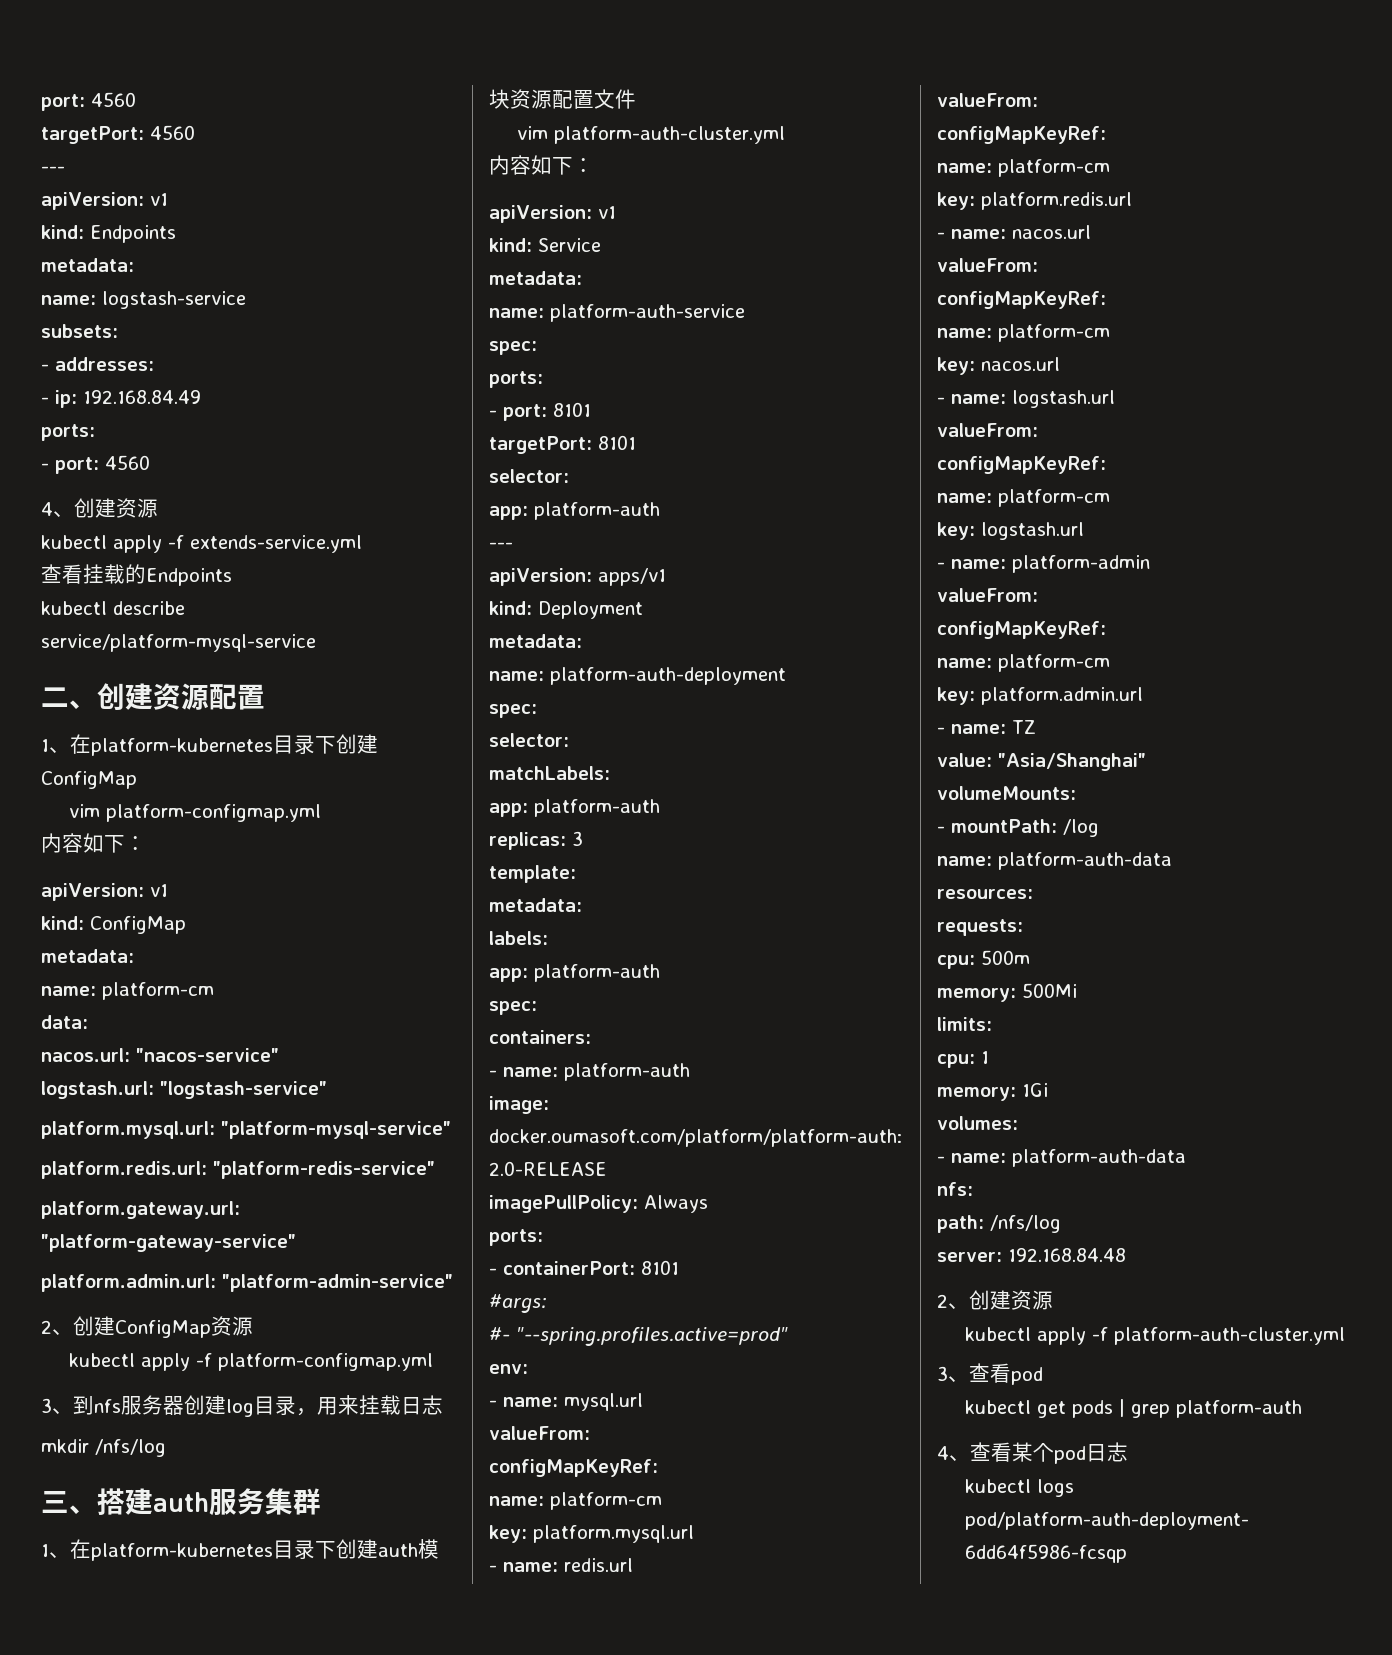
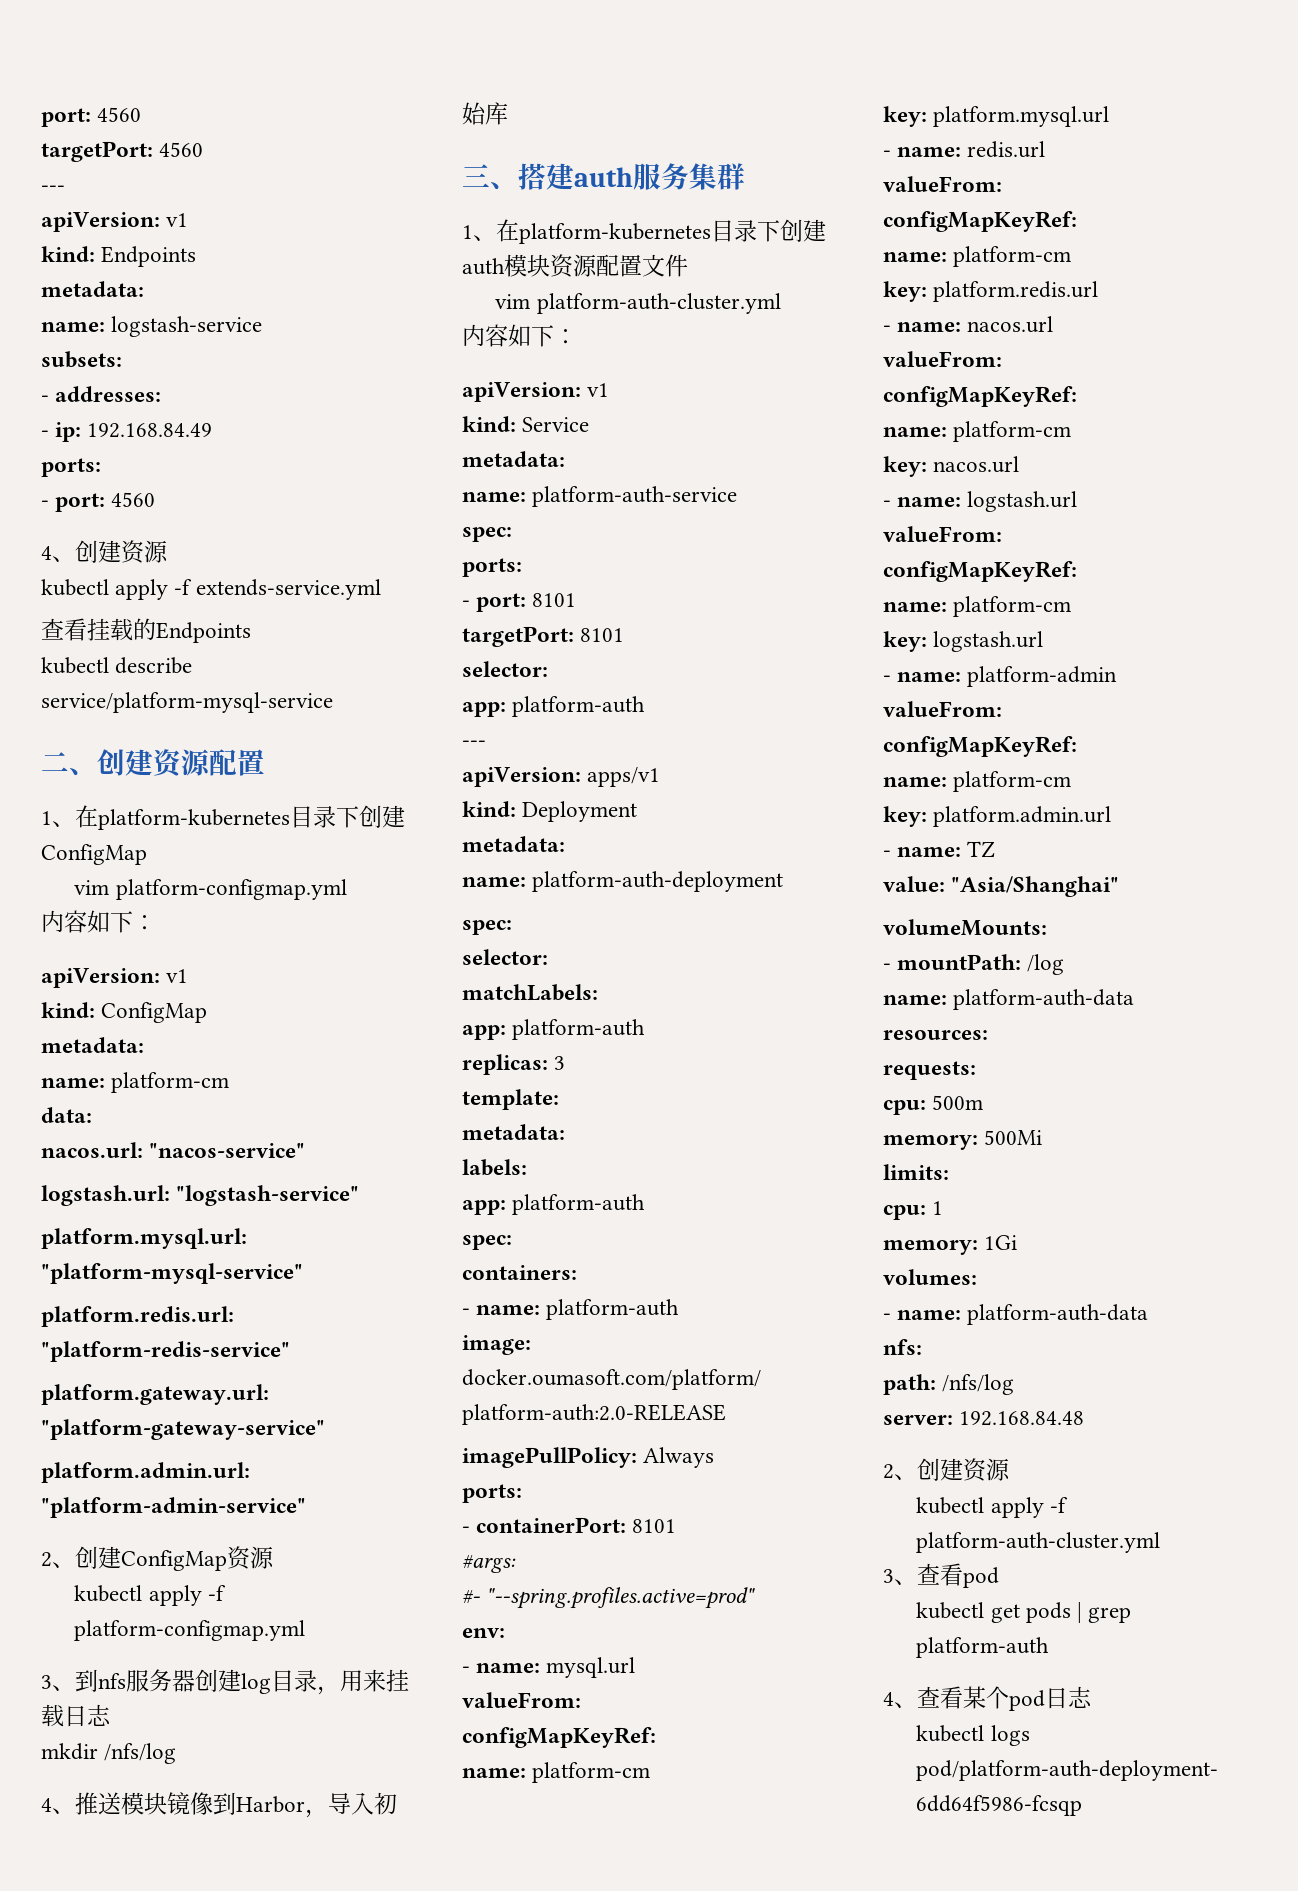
(166, 1448) none -> [41,1792,397,1818] [462,102,508,125] // 4、推送模块镜像到Harbor，导入初始库

